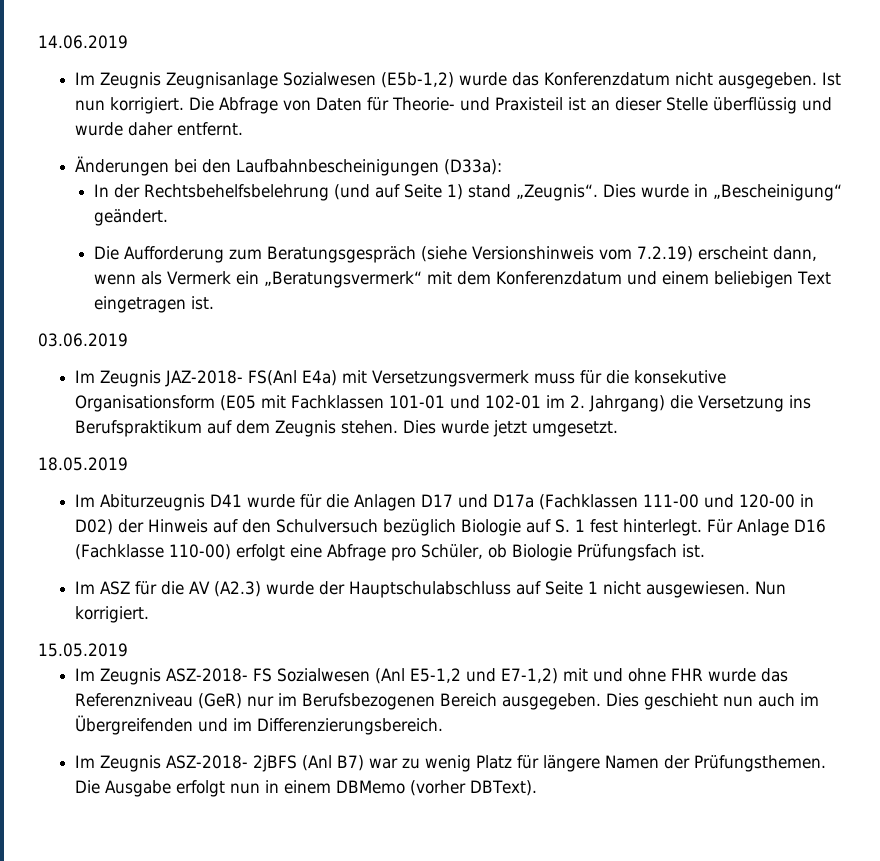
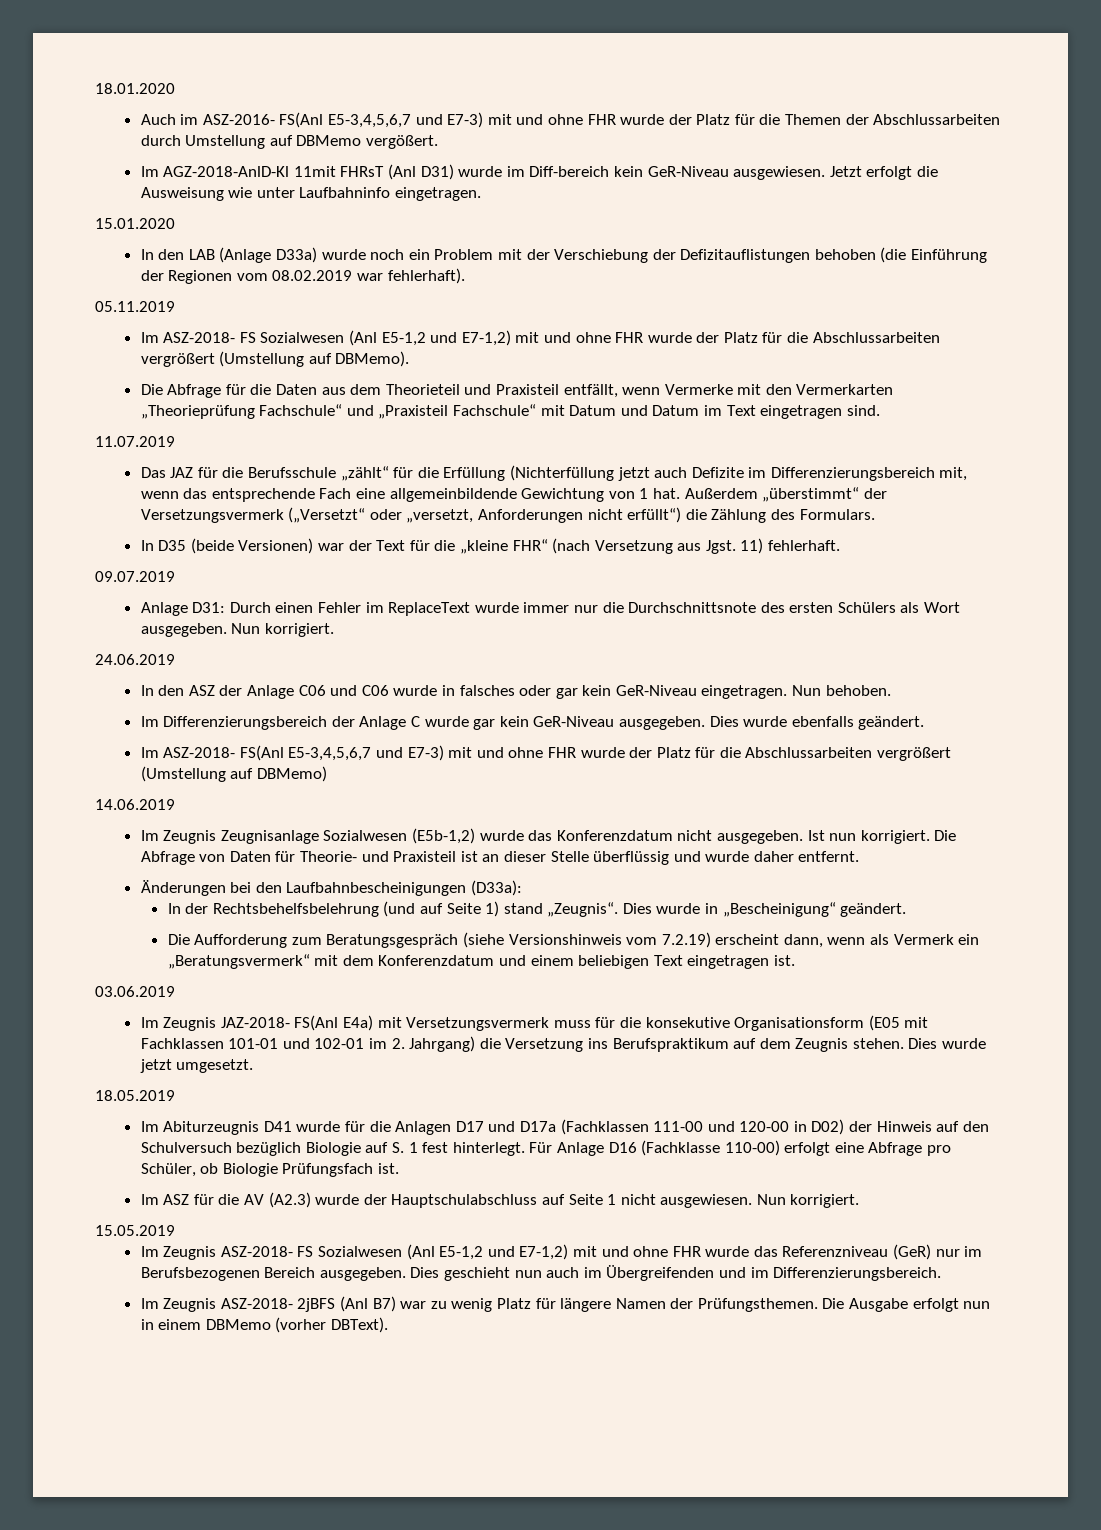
(38, 42) none -> [95,83,175,94] [140,112,1001,128] [140,135,438,149] [140,164,938,180] [140,187,481,201] [95,218,175,229] [140,247,988,263] [140,268,465,284] [95,301,175,312] [140,330,940,346] [140,351,410,367] [140,384,894,398] [140,404,880,419] [95,436,175,447] [140,465,968,481] [140,487,887,502] [140,507,875,523] [140,538,841,554] [95,571,175,582] [140,602,961,616] [140,623,334,637] [95,654,175,665] [140,685,891,699] [140,716,925,730] [140,745,952,761] [140,766,327,782] 18.01.2020 // Auch im ASZ-2016- FS(Anl E5-3,4,5,6,7 und E7-3) mit und ohne FHR wurde der Platz für die Themen der Abschlussarbeiten durch Umstellung auf DBMemo vergößert. // Im AGZ-2018-AnlD-Kl 11mit FHRsT (Anl D31) wurde im Diff-bereich kein GeR-Niveau ausgewiesen. Jetzt erfolgt die Ausweisung wie unter Laufbahninfo eingetragen. // 15.01.2020 // In den LAB (Anlage D33a) wurde noch ein Problem mit der Verschiebung der Defizitauflistungen behoben (die Einführung der Regionen vom 08.02.2019 war fehlerhaft). // 05.11.2019 // Im ASZ-2018- FS Sozialwesen (Anl E5-1,2 und E7-1,2) mit und ohne FHR wurde der Platz für die Abschlussarbeiten vergrößert (Umstellung auf DBMemo). // Die Abfrage für die Daten aus dem Theorieteil und Praxisteil entfällt, wenn Vermerke mit den Vermerkarten „Theorieprüfung Fachschule“ und „Praxisteil Fachschule“ mit Datum und Datum im Text eingetragen sind. // 11.07.2019 // Das JAZ für die Berufsschule „zählt“ für die Erfüllung (Nichterfüllung jetzt auch Defizite im Differenzierungsbereich mit, wenn das entsprechende Fach eine allgemeinbildende Gewichtung von 1 hat. Außerdem „überstimmt“ der Versetzungsvermerk („Versetzt“ oder „versetzt, Anforderungen nicht erfüllt“) die Zählung des Formulars. // In D35 (beide Versionen) war der Text für die „kleine FHR“ (nach Versetzung aus Jgst. 11) fehlerhaft. // 09.07.2019 // Anlage D31: Durch einen Fehler im ReplaceText wurde immer nur die Durchschnittsnote des ersten Schülers als Wort ausgegeben. Nun korrigiert. // 24.06.2019 // In den ASZ der Anlage C06 und C06 wurde in falsches oder gar kein GeR-Niveau eingetragen. Nun behoben. // Im Differenzierungsbereich der Anlage C wurde gar kein GeR-Niveau ausgegeben. Dies wurde ebenfalls geändert. // Im ASZ-2018- FS(Anl E5-3,4,5,6,7 und E7-3) mit und ohne FHR wurde der Platz für die Abschlussarbeiten vergrößert (Umstellung auf DBMemo) //

